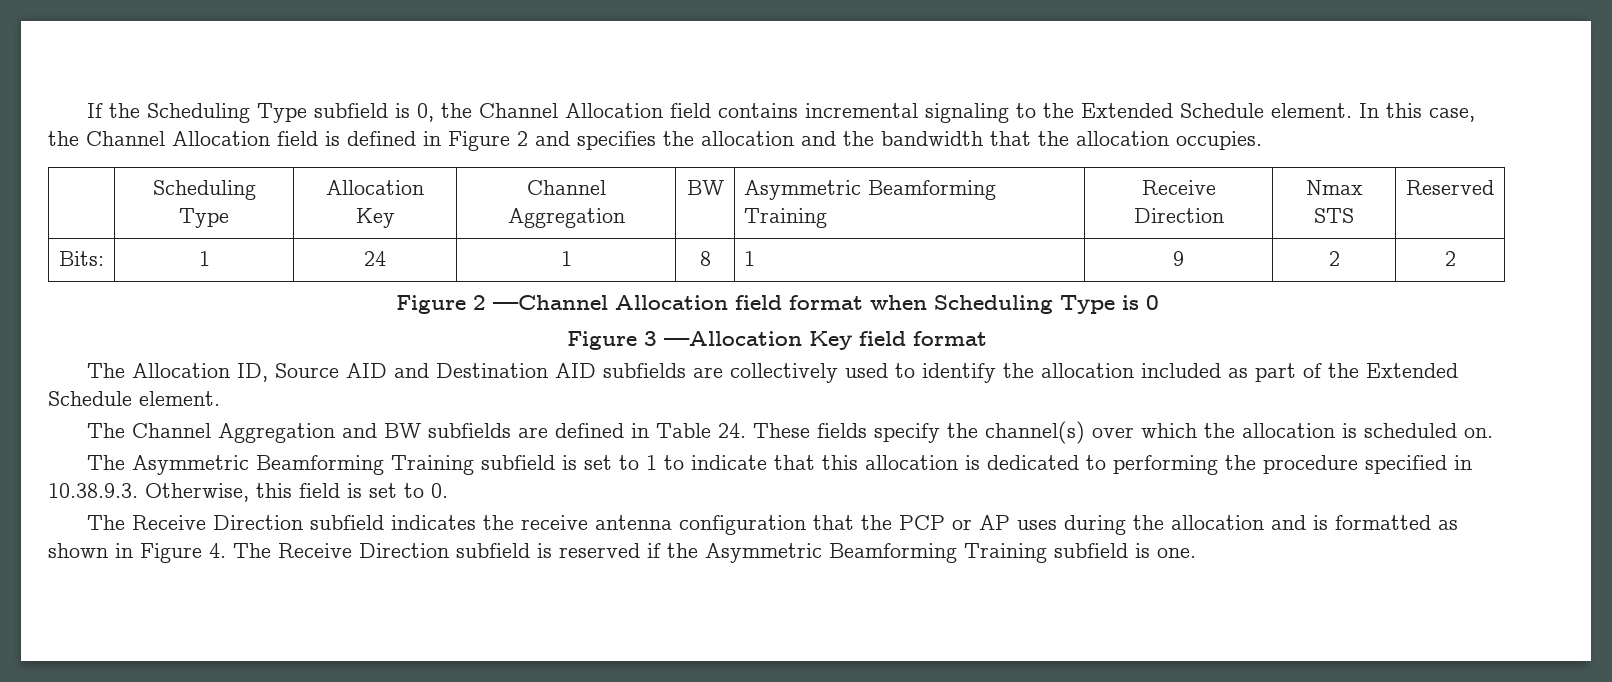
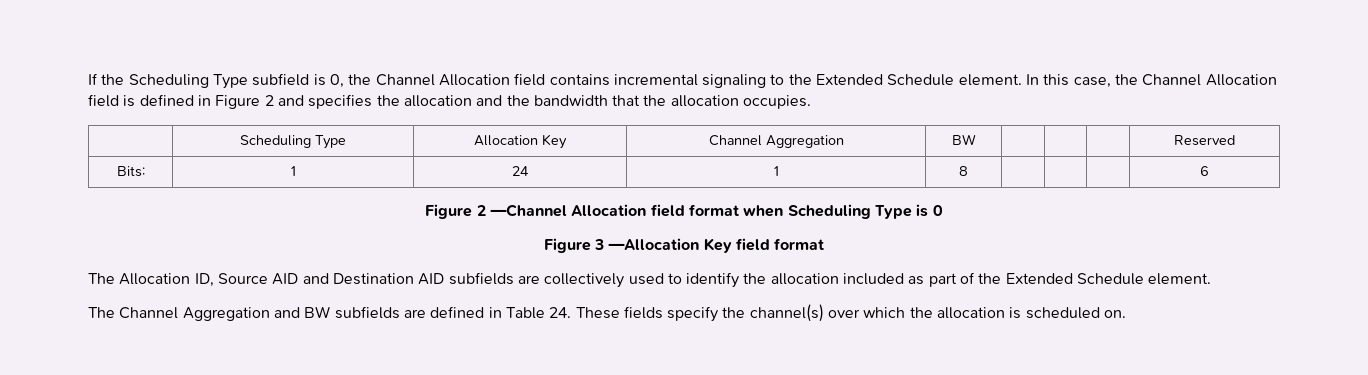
[744,180,997,200] [744,208,828,228] [1141,180,1216,195] [1133,208,1224,223] [1305,180,1363,195] [1314,208,1354,223] Asymmetric Beamforming Training | Receive Direction | Nmax STS -> (976, 139) | |
[744,251,756,266] [1173,251,1184,266] [1328,251,1340,266] [1444,251,1456,266] 1 | 9 | 2 | 2 -> [1200,166,1209,176] | | | 6
[87,455,1473,475] [48,483,448,502] [87,515,1459,535] [48,543,1196,563] // The Asymmetric Beamforming Training subfield is set to 1 to indicate that this allocation is dedicated to performing the procedure specified in 10.38.9.3. Otherwise, this field is set to 0. // The Receive Direction subfield indicates the receive antenna configuration that the PCP or AP uses during the allocation and is formatted as shown in Figure 4. The Receive Direction subfield is reserved if the Asymmetric Beamforming Training subfield is one. -> (1127, 314) none

